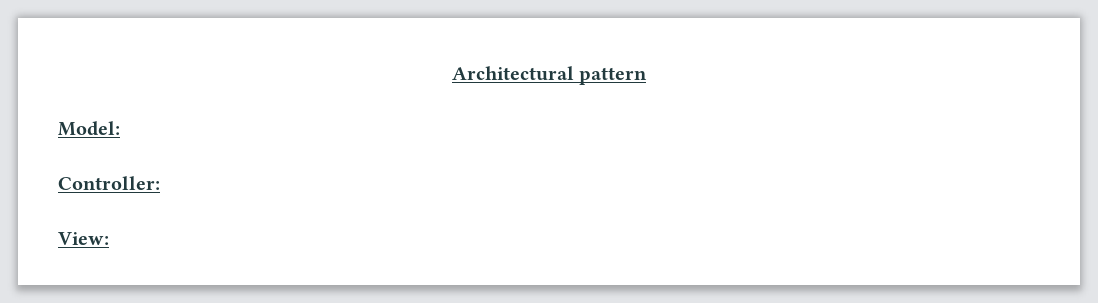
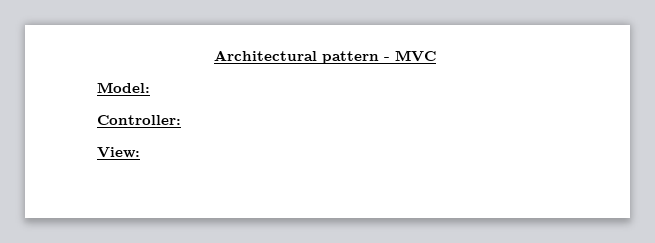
(648, 76) none -> [384,50,436,62] - MVC

